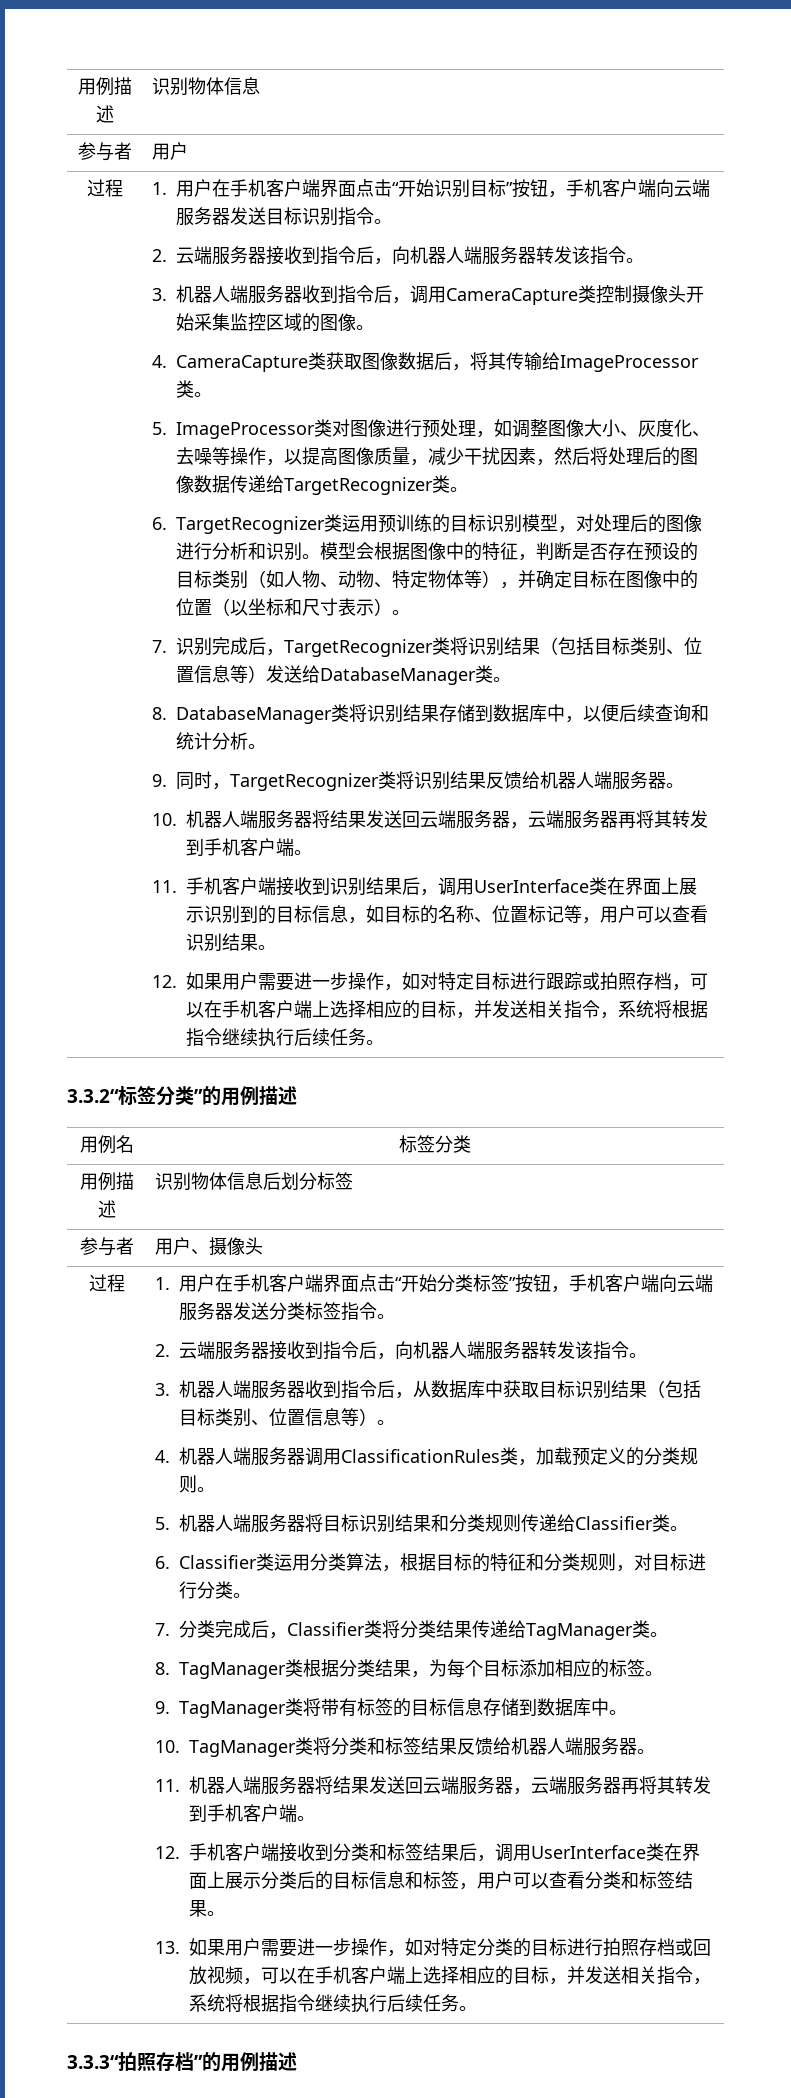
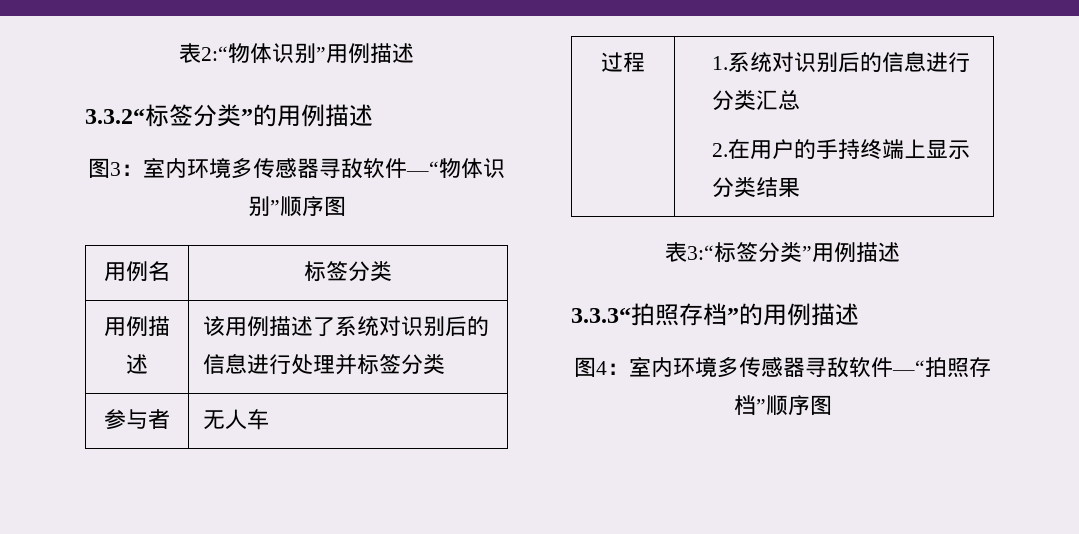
[78,77,132,96] [96,105,114,123] [151,77,260,96] [78,142,132,161] [151,142,188,160] [87,179,123,197] [151,179,710,198] [175,207,392,226] [151,246,644,265] [151,285,704,305] [175,313,374,332] [151,352,699,372] [175,380,212,398] [151,419,710,439] [175,447,698,466] [175,475,468,495] [151,514,702,534] [175,542,698,561] [175,570,698,589] [175,598,410,616] [151,637,702,657] [175,665,511,685] [151,704,709,724] [175,732,266,750] [151,771,684,791] [151,810,708,829] [185,838,312,856] [151,877,697,896] [185,905,708,924] [185,933,276,952] [151,972,708,991] [185,1000,708,1019] [185,1028,384,1047] 用例描述 | 识别物体信息 // 参与者 | 用户 // 过程 | 1.用户在手机客户端界面点击“开始识别目标”按钮，手机客户端向云端服务器发送目标识别指令。 // 2.云端服务器接收到指令后，向机器人端服务器转发该指令。 // 3.机器人端服务器收到指令后，调用CameraCapture类控制摄像头开始采集监控区域的图像。 // 4. CameraCapture类获取图像数据后，将其传输给ImageProcessor类。 // 5. ImageProcessor类对图像进行预处理，如调整图像大小、灰度化、去噪等操作，以提高图像质量，减少干扰因素，然后将处理后的图像数据传递给TargetRecognizer类。 // 6. TargetRecognizer类运用预训练的目标识别模型，对处理后的图像进行分析和识别。模型会根据图像中的特征，判断是否存在预设的目标类别（如人物、动物、特定物体等），并确定目标在图像中的位置（以坐标和尺寸表示）。 // 7.识别完成后，TargetRecognizer类将识别结果（包括目标类别、位置信息等）发送给DatabaseManager类。 // 8. DatabaseManager类将识别结果存储到数据库中，以便后续查询和统计分析。 // 9.同时，TargetRecognizer类将识别结果反馈给机器人端服务器。 // 10.机器人端服务器将结果发送回云端服务器，云端服务器再将其转发到手机客户端。 // 11.手机客户端接收到识别结果后，调用UserInterface类在界面上展示识别到的目标信息，如目标的名称、位置标记等，用户可以查看识别结果。 // 12.如果用户需要进一步操作，如对特定目标进行跟踪或拍照存档，可以在手机客户端上选择相应的目标，并发送相关指令，系统将根据指令继续执行后续任务。 -> [179,43,414,64] 表2:“物体识别”用例描述
(297, 1095) none -> [88,158,505,179] [247,196,346,217] // 图3：室内环境多传感器寻敌软件—“物体识别”顺序图
[154,1172,353,1191] [79,1237,134,1256] [154,1237,263,1255] [88,1274,125,1292] [154,1274,713,1293] [178,1302,395,1321] [154,1341,647,1360] [154,1380,701,1399] [178,1408,395,1427] [154,1447,698,1466] [178,1475,215,1493] [154,1514,688,1533] [154,1553,706,1572] [178,1581,251,1599] [154,1620,668,1640] [154,1659,663,1679] [154,1698,627,1718] [154,1737,655,1757] [154,1776,711,1795] [188,1804,315,1822] [154,1843,700,1862] [188,1871,693,1890] [188,1900,225,1917] [154,1938,711,1957] [188,1966,711,1985] [188,1994,477,2013] 识别物体信息后划分标签 // 参与者 | 用户、摄像头 // 过程 | 1.用户在手机客户端界面点击“开始分类标签”按钮，手机客户端向云端服务器发送分类标签指令。 // 2.云端服务器接收到指令后，向机器人端服务器转发该指令。 // 3.机器人端服务器收到指令后，从数据库中获取目标识别结果（包括目标类别、位置信息等）。 // 4.机器人端服务器调用ClassificationRules类，加载预定义的分类规则。 // 5.机器人端服务器将目标识别结果和分类规则传递给Classifier类。 // 6. Classifier类运用分类算法，根据目标的特征和分类规则，对目标进行分类。 // 7.分类完成后，Classifier类将分类结果传递给TagManager类。 // 8. TagManager类根据分类结果，为每个目标添加相应的标签。 // 9. TagManager类将带有标签的目标信息存储到数据库中。 // 10. TagManager类将分类和标签结果反馈给机器人端服务器。 // 11.机器人端服务器将结果发送回云端服务器，云端服务器再将其转发到手机客户端。 // 12.手机客户端接收到分类和标签结果后，调用UserInterface类在界面上展示分类后的目标信息和标签，用户可以查看分类和标签结果。 // 13.如果用户需要进一步操作，如对特定分类的目标进行拍照存档或回放视频，可以在手机客户端上选择相应的目标，并发送相关指令，系统将根据指令继续执行后续任务。 -> [203,316,490,337] [203,353,446,375] [104,409,170,430] [203,409,270,430] [601,52,645,72] [712,51,971,73] [712,90,801,110] [712,139,971,160] [712,177,801,198] [665,242,900,263] 该用例描述了系统对识别后的信息进行处理并标签分类 // 参与者 | 无人车 // 过程 | 1.系统对识别后的信息进行分类汇总 // 2.在用户的手持终端上显示分类结果 // 表3:“标签分类”用例描述
(297, 2061) none -> [574,357,991,378] [733,395,832,415] // 图4：室内环境多传感器寻敌软件—“拍照存档”顺序图

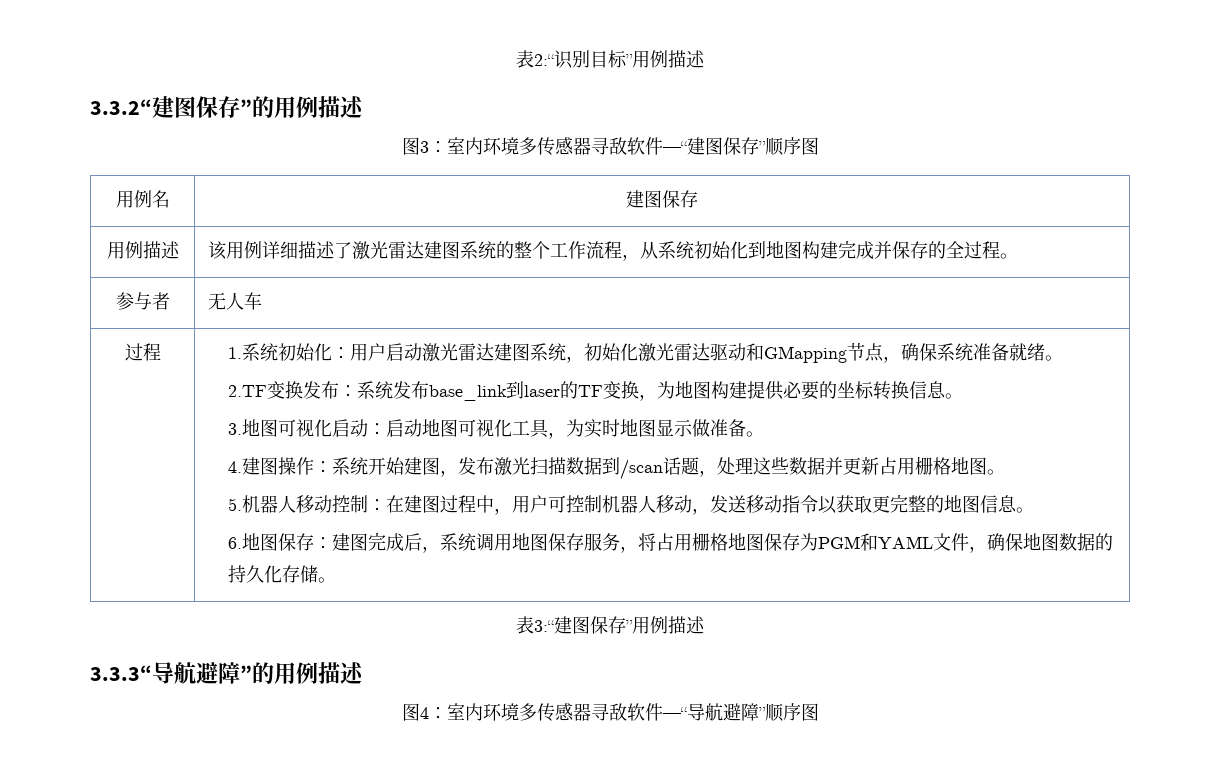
[228,43,316,64] 物体识别 -> [554,50,627,69] 识别目标
[145,104,241,127] 标签分类 -> [152,96,240,118] 建图保存
[439,158,505,179] [247,196,270,217] 物体识别 -> [686,137,759,155] 建图保存
[304,261,392,282] 标签分类 -> [625,190,698,208] 建图保存
[269,316,490,337] [203,353,446,375] 描述了系统对识别后的信息进行处理并标签分类 -> [261,240,1018,261] 详细描述了激光雷达建图系统的整个工作流程，从系统初始化到地图构建完成并保存的全过程。
[772,51,971,73] [712,90,801,110] [712,139,971,160] [712,177,801,198] 对识别后的信息进行分类汇总 // 2.在用户的手持终端上显示分类结果 -> [277,343,1063,363] [227,381,963,401] [227,419,764,439] [227,456,1005,480] [227,494,1034,515] [227,532,1113,553] [227,565,336,583] 初始化：用户启动激光雷达建图系统，初始化激光雷达驱动和GMapping节点，确保系统准备就绪。 // 2.TF变换发布：系统发布base_link到laser的TF变换，为地图构建提供必要的坐标转换信息。 // 3.地图可视化启动：启动地图可视化工具，为实时地图显示做准备。 // 4.建图操作：系统开始建图，发布激光扫描数据到/scan话题，处理这些数据并更新占用栅格地图。 // 5.机器人移动控制：在建图过程中，用户可控制机器人移动，发送移动指令以获取更完整的地图信息。 // 6.地图保存：建图完成后，系统调用地图保存服务，将占用栅格地图保存为PGM和YAML文件，确保地图数据的持久化存储。
[714,242,802,263] 标签分类 -> [554,616,626,634] 建图保存
[631,303,727,326] 拍照存档 -> [152,662,240,684] 导航避障
[925,357,991,378] [733,395,756,415] 拍照存档 -> [686,703,759,721] 导航避障

